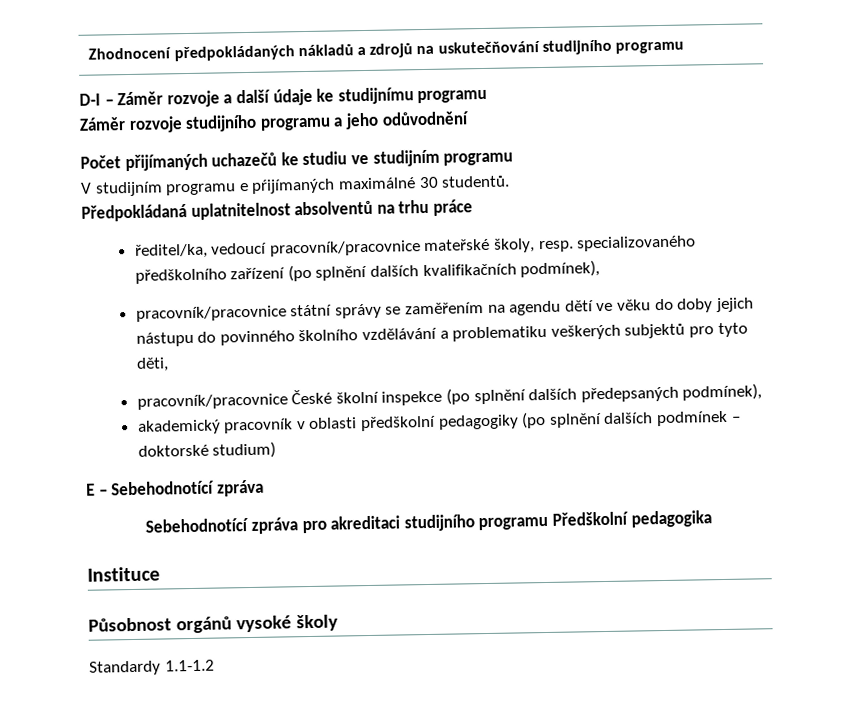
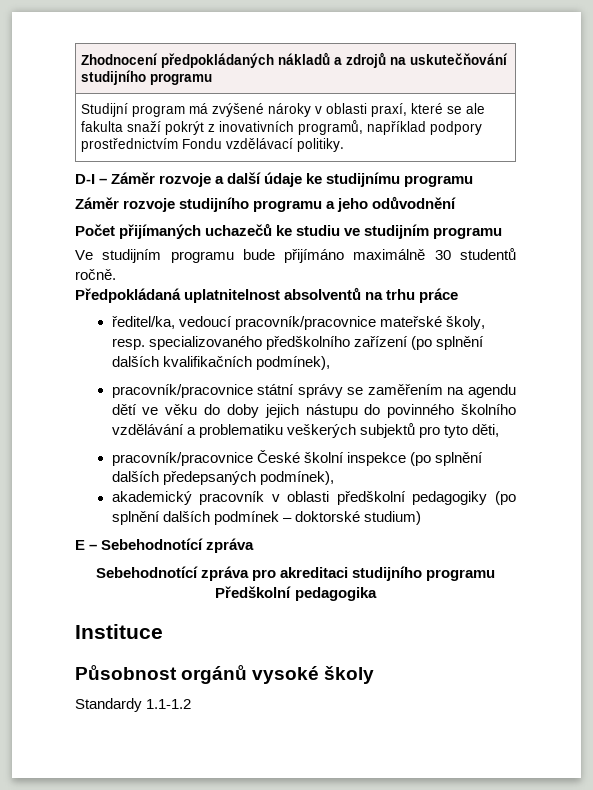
(684, 47) none -> [81,103,486,117] [81,120,483,135] [81,138,345,152] // Studijní program má zvýšené nároky v oblasti praxí, které se ale fakulta snaží pokrýt z inovativních programů, například podpory prostřednictvím Fondu vzdělávací politiky.
[80,175,511,197] V studijním programu e pŕijímaných maximálné 30 studentů. -> [75,248,516,263] [75,269,116,280] Ve studijním programu bude přijímáno maximálně 30 studentů ročně.

